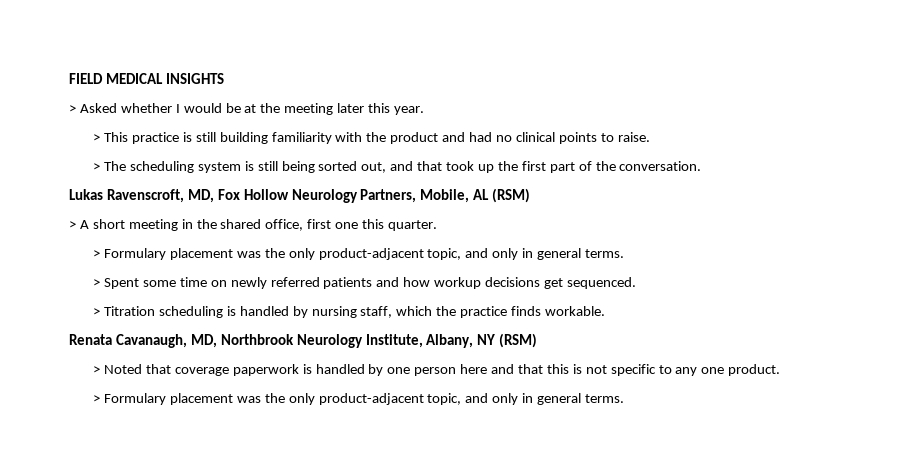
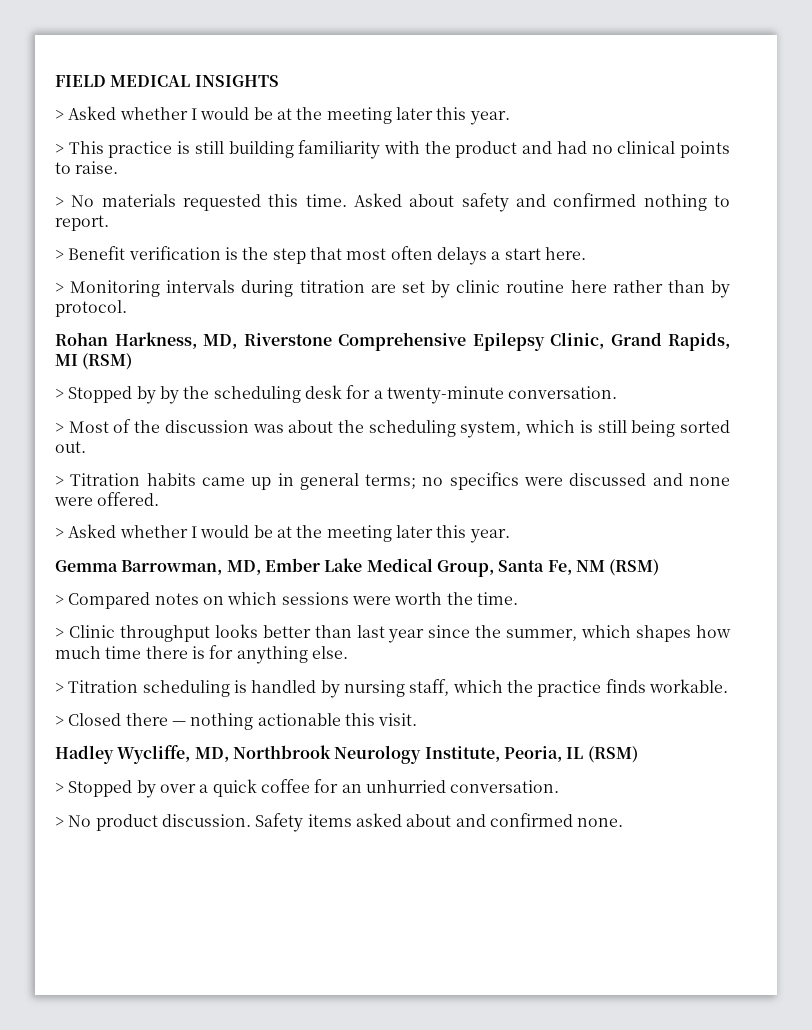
[103,161,702,173] [69,188,531,203] [69,219,438,231] [93,248,624,260] [93,277,636,289] The scheduling system is still being sorted out, and that took up the first part of the conversation. // Lukas Ravenscroft, MD, Fox Hollow Neurology Partners, Mobile, AL (RSM) // > A short meeting in the shared office, first one this quarter. // > Formulary placement was the only product-adjacent topic, and only in general terms. // > Spent some time on newly referred patients and how workup decisions get sequenced. -> [71,193,730,212] [55,215,109,231] [55,246,586,265] [55,280,730,298] [55,300,127,317] [55,332,730,351] [55,353,133,370] [55,385,618,404] [55,419,730,438] [55,441,86,453] [55,472,730,490] [54,492,160,506] [55,524,510,543] [55,558,660,577] [55,592,518,609] [55,624,731,643] [55,645,348,664] No materials requested this time. Asked about safety and confirmed nothing to report. // > Benefit verification is the step that most often delays a start here. // > Monitoring intervals during titration are set by clinic routine here rather than by protocol. // Rohan Harkness, MD, Riverstone Comprehensive Epilepsy Clinic, Grand Rapids, MI (RSM) // > Stopped by by the scheduling desk for a twenty-minute conversation. // > Most of the discussion was about the scheduling system, which is still being sorted out. // > Titration habits came up in general terms; no specifics were discussed and none were offered. // > Asked whether I would be at the meeting later this year. // Gemma Barrowman, MD, Ember Lake Medical Group, Santa Fe, NM (RSM) // > Compared notes on which sessions were worth the time. // > Clinic throughput looks better than last year since the summer, which shapes how much time there is for anything else.
[69,334,187,348] Renata Cavanaugh, -> [55,713,418,730] [55,745,191,764] > Closed there — nothing actionable this visit. // Hadley Wycliffe,
[426,333,538,348] [93,364,781,376] [93,393,624,405] Albany, NY (RSM) // > Noted that coverage paperwork is handled by one person here and that this is not specific to any one product. // > Formulary placement was the only product-adjacent topic, and only in general terms. -> [503,746,638,763] [55,779,560,798] [55,813,624,832] Peoria, IL (RSM) // > Stopped by over a quick coffee for an unhurried conversation. // > No product discussion. Safety items asked about and confirmed none.

